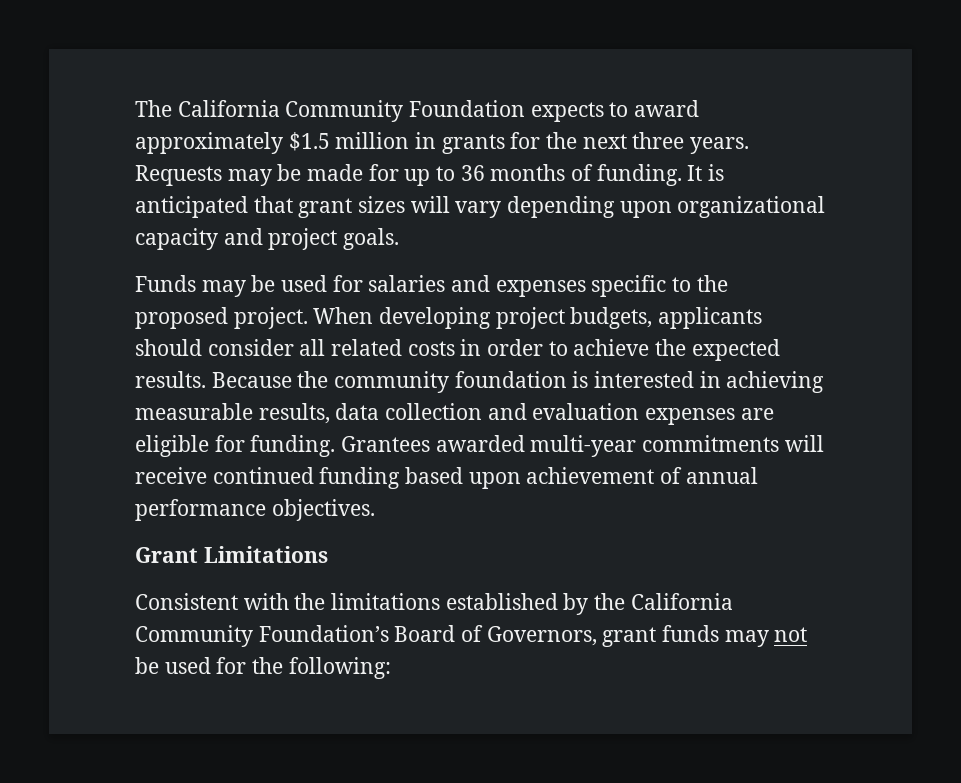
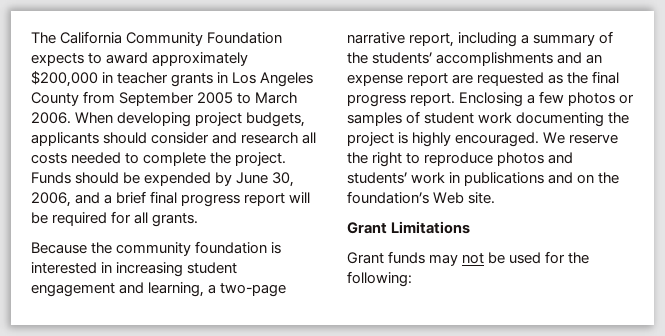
[288,132,750,154] [135,164,725,186] [135,196,826,218] [135,228,400,250] [135,275,728,297] [135,307,308,329] $1.5 million in grants for the next three years. Requests may be made for up to 36 months of funding. It is anticipated that grant sizes will vary depending upon organizational capacity and project goals. // Funds may be used for salaries and expenses specific to the proposed project. -> [31,71,314,87] [31,91,298,106] [31,112,71,124] $200,000 in teacher grants in Los Angeles County from September 2005 to March 2006.
[299,339,780,361] [135,371,206,388] all related costs in order to achieve the expected results. -> [212,132,317,144] [31,152,287,166] [31,172,295,187] [31,191,311,207] [31,211,199,227] and research all costs needed to complete the project. Funds should be expended by June 30, 2006, and a brief final progress report will be required for all grants. //
[726,371,825,393] [135,403,774,425] [135,435,824,457] [135,467,758,489] [135,499,375,521] [135,546,328,563] [135,593,733,615] [135,625,657,647] achieving measurable results, data collection and evaluation expenses are eligible for funding. Grantees awarded multi-year commitments will receive continued funding based upon achievement of annual performance objectives. // Grant Limitations // Consistent with the limitations established by the California Community Foundation’s Board of Governors, grant -> [116,262,238,277] [31,282,287,297] [347,31,614,47] [347,52,603,66] [347,71,620,86] [347,91,635,107] [347,111,630,127] [347,132,619,147] [347,152,574,167] [347,172,620,186] [347,191,496,204] [347,221,471,234] [347,252,384,264] increasing student engagement and learning, a two-page narrative report, including a summary of the students’ accomplishments and an expense report are requested as the final progress report. Enclosing a few photos or samples of student work documenting the project is highly encouraged. We reserve the right to reproduce photos and students’ work in publications and on the foundation’s Web site. // Grant Limitations // Grant

